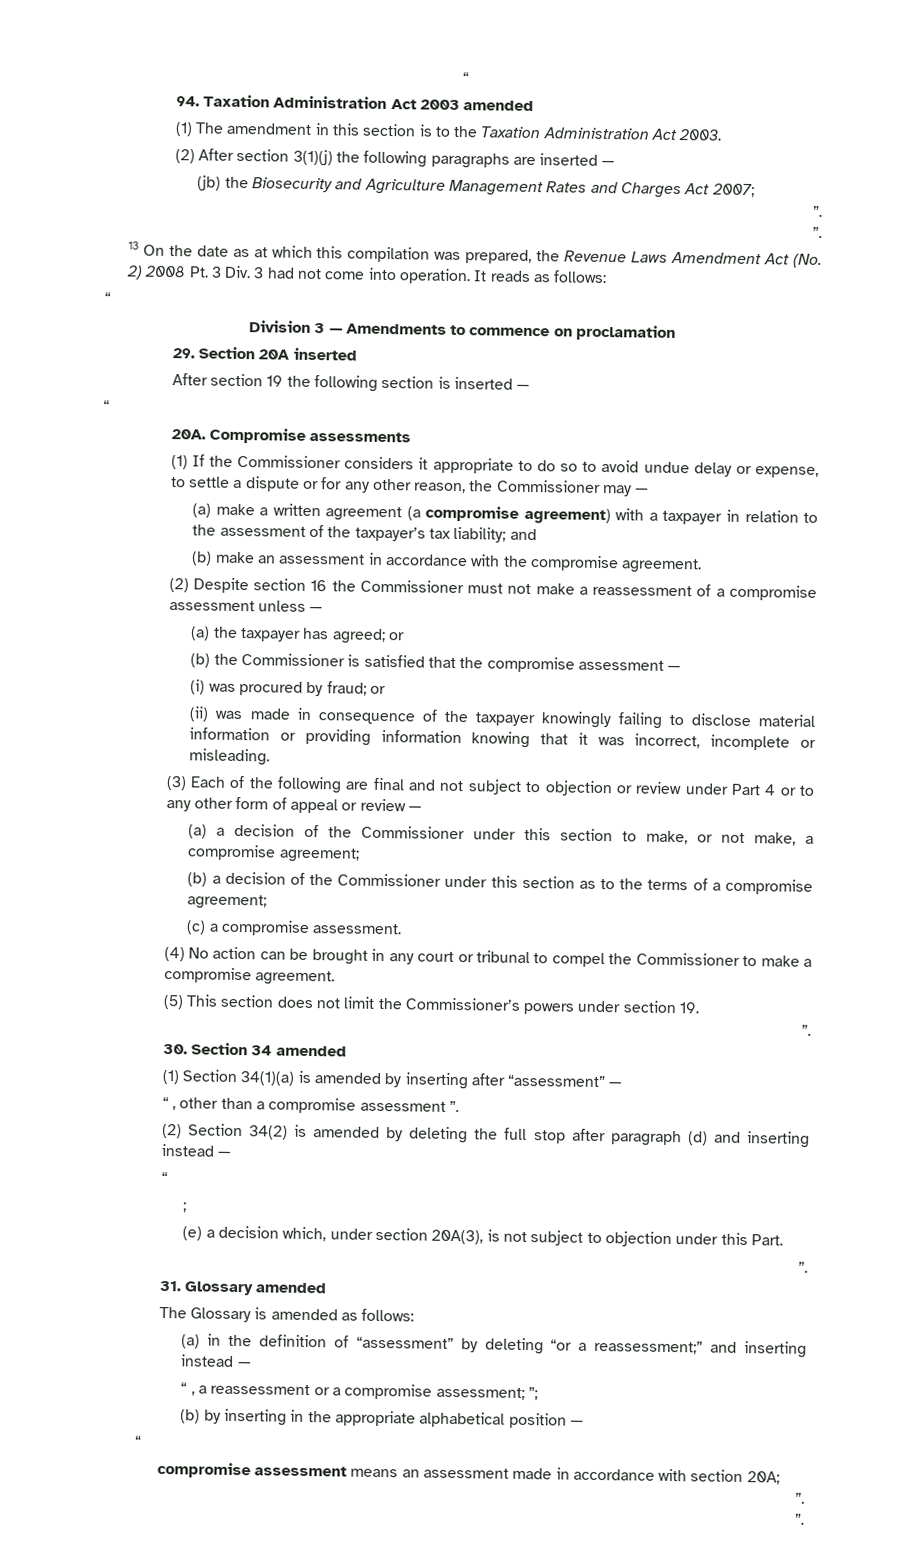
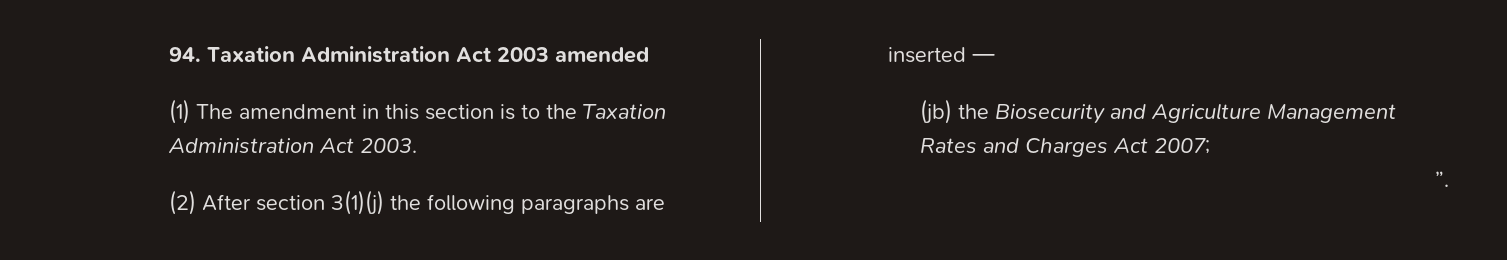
[462,72,469,84] “ // -> (168, 54) none
[812,226,822,238] [127,241,823,268] [125,265,608,285] [104,292,111,304] [248,320,677,341] [171,346,357,361] [171,373,531,392] [103,400,110,412] [170,427,412,444] [170,454,819,478] [170,476,650,497] [192,503,818,525] [192,524,537,543] [191,551,703,574] [168,577,817,601] [168,600,324,613] [190,626,406,645] [190,653,682,673] [190,679,387,697] [189,706,815,729] [189,727,816,751] [189,748,271,766] [165,775,814,797] [165,796,422,814] [188,823,814,846] [187,844,360,863] [187,871,814,895] [187,894,268,910] [186,919,403,936] [163,946,812,968] [163,966,335,986] [162,994,700,1015] [801,1024,811,1036] [162,1042,347,1057] [161,1069,623,1090] [161,1096,459,1114] [161,1123,811,1148] [160,1143,231,1157] [160,1171,168,1184] [183,1202,188,1213] [182,1225,783,1248] [798,1261,808,1273] [158,1280,328,1296] [158,1306,415,1323] [181,1333,808,1358] [180,1354,251,1368] [180,1382,539,1401] [180,1408,585,1429] [133,1435,141,1447] [156,1461,780,1485] [795,1492,805,1504] [794,1513,804,1525] // ”. // 13 On the date as at which this compilation was prepared, the Revenue Laws Amendment Act (No. 2) 2008 Pt. 3 Div. 3 had not come into operation. It reads as follows: // “ // Division 3 — Amendments to commence on proclamation // 29. Section 20A inserted // After section 19 the following section is inserted — // “ // 20A. Compromise assessments // (1) If the Commissioner considers it appropriate to do so to avoid undue delay or expense, to settle a dispute or for any other reason, the Commissioner may — // (a) make a written agreement (a compromise agreement) with a taxpayer in relation to the assessment of the taxpayer’s tax liability; and // (b) make an assessment in accordance with the compromise agreement. // (2) Despite section 16 the Commissioner must not make a reassessment of a compromise assessment unless — // (a) the taxpayer has agreed; or // (b) the Commissioner is satisfied that the compromise assessment — // (i) was procured by fraud; or // (ii) was made in consequence of the taxpayer knowingly failing to disclose material information or providing information knowing that it was incorrect, incomplete or misleading. // (3) Each of the following are final and not subject to objection or review under Part 4 or to any other form of appeal or review — // (a) a decision of the Commissioner under this section to make, or not make, a compromise agreement; // (b) a decision of the Commissioner under this section as to the terms of a compromise agreement; // (c) a compromise assessment. // (4) No action can be brought in any court or tribunal to compel the Commissioner to make a compromise agreement. // (5) This section does not limit the Commissioner’s powers under section 19. // ”. // 30. Section 34 amended // (1) Section 34(1)(a) is amended by inserting after “assessment” — // “ , other than a compromise assessment ”. // (2) Section 34(2) is amended by deleting the full stop after paragraph (d) and inserting instead — // “ // ; // (e) a decision which, under section 20A(3), is not subject to objection under this Part. // ”. // 31. Glossary amended // The Glossary is amended as follows: // (a) in the definition of “assessment” by deleting “or a reassessment;” and inserting instead — // “ , a reassessment or a compromise assessment; ”; // (b) by inserting in the appropriate alphabetical position — // “ // compromise assessment means an assessment made in accordance with section 20A; // ”. // ”. -> (1449, 179) none

